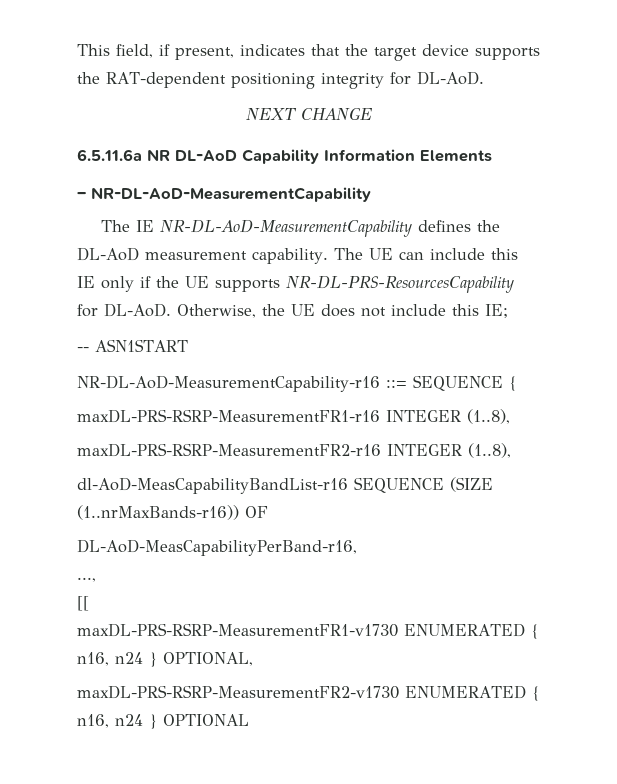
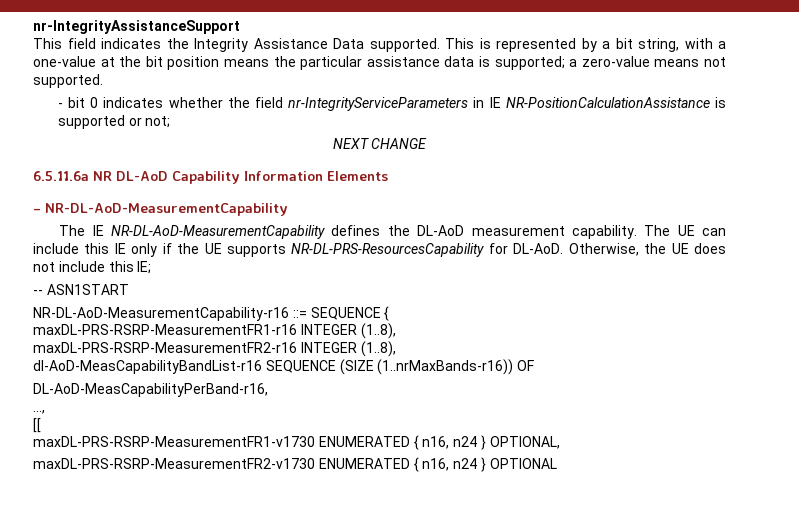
[77,44,540,61] [77,71,484,89] This field, if present, indicates that the target device supports the RAT-dependent positioning integrity for DL-AoD. -> [33,20,240,34] [33,38,726,52] [33,56,727,70] [33,74,103,88] [57,97,726,111] [57,115,171,129] nr-IntegrityAssistanceSupport // This field indicates the Integrity Assistance Data supported. This is represented by a bit string, with a one-value at the bit position means the particular assistance data is supported; a zero-value means not supported. // - bit 0 indicates whether the field nr-IntegrityServiceParameters in IE NR-PositionCalculationAssistance is supported or not;

